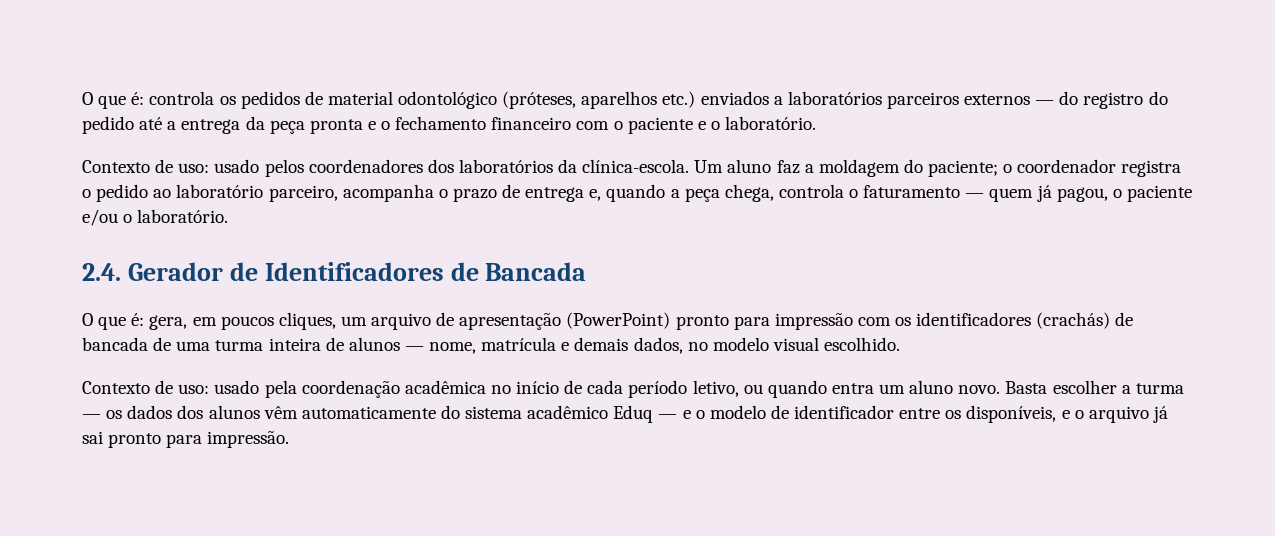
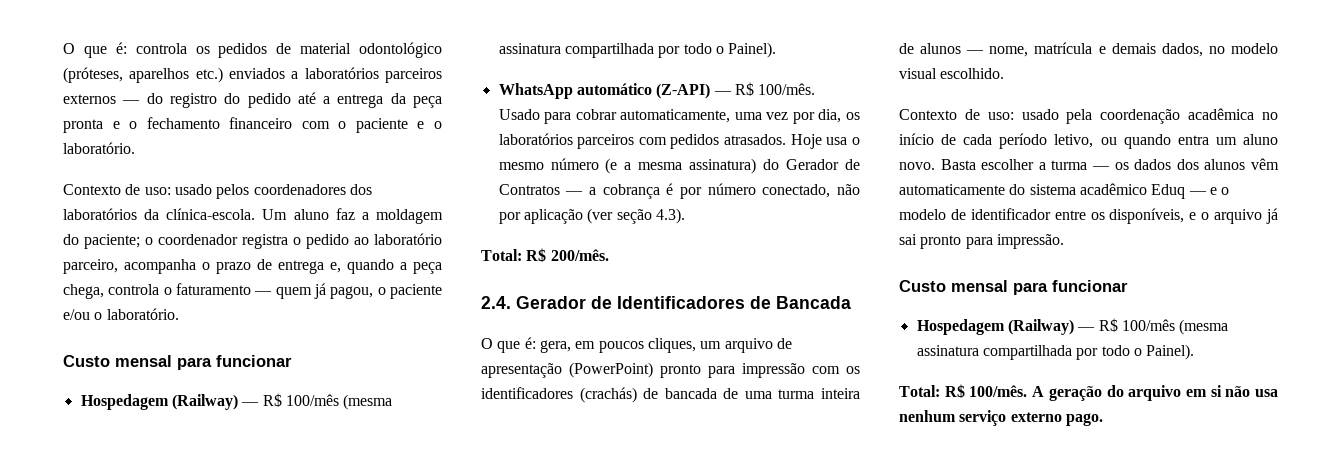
(229, 216) none -> [63,355,292,370] [80,393,393,410] [498,42,777,58] [498,82,816,99] [498,109,860,124] [498,133,860,149] [498,158,860,174] [498,183,860,199] [498,208,685,224] [481,248,609,262] // Custo mensal para funcionar // Hospedagem (Railway) — R$ 100/mês (mesma assinatura compartilhada por todo o Painel). // WhatsApp automático (Z-API) — R$ 100/mês. Usado para cobrar automaticamente, uma vez por dia, os laboratórios parceiros com pedidos atrasados. Hoje usa o mesmo número (e a mesma assinatura) do Gerador de Contratos — a cobrança é por número conectado, não por aplicação (ver seção 4.3). // Total: R$ 200/mês.
(290, 439) none -> [899,280,1128,295] [916,318,1229,335] [916,344,1195,360] [899,384,1278,401] [899,410,1103,426] // Custo mensal para funcionar // Hospedagem (Railway) — R$ 100/mês (mesma assinatura compartilhada por todo o Painel). // Total: R$ 100/mês. A geração do arquivo em si não usa nenhum serviço externo pago.

